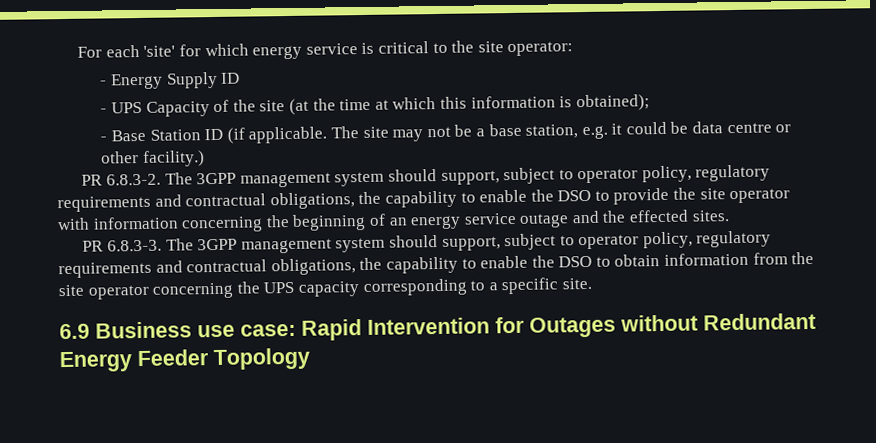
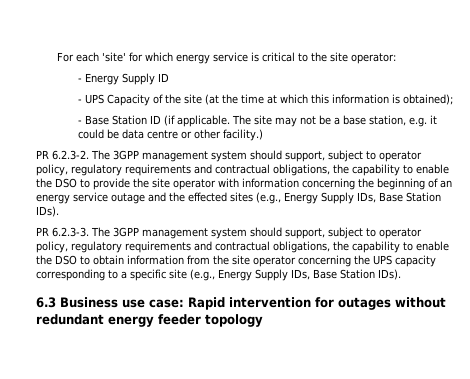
[105,173,161,186] 6.8.3-2. -> [52,150,89,160] 6.2.3-2.
[691,210,730,222] [82,239,162,252] sites. // PR 6.8.3-3. -> [230,192,441,204] [36,206,59,217] [36,227,89,237] sites (e.g., Energy Supply IDs, Base Station IDs). // PR 6.2.3-3.
[561,277,592,290] [59,312,816,341] [59,347,310,373] site. // 6.9 Business use case: Rapid Intervention for Outages without Redundant Energy Feeder Topology -> [169,269,401,281] [36,297,446,310] [36,314,263,327] site (e.g., Energy Supply IDs, Base Station IDs). // 6.3 Business use case: Rapid intervention for outages without redundant energy feeder topology

